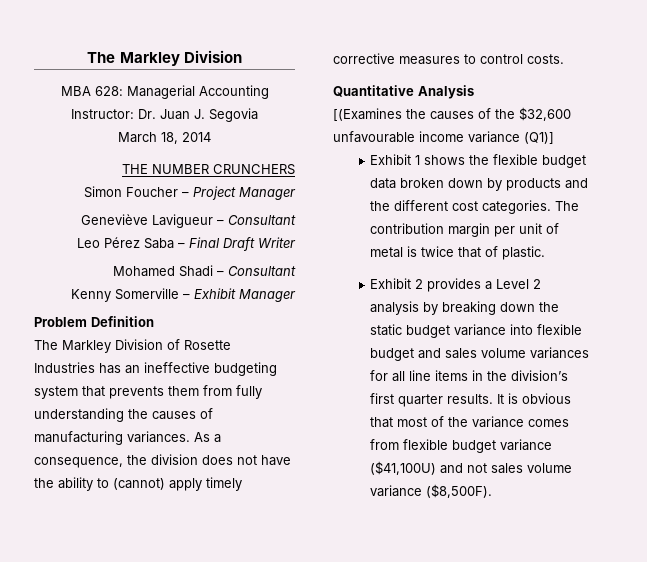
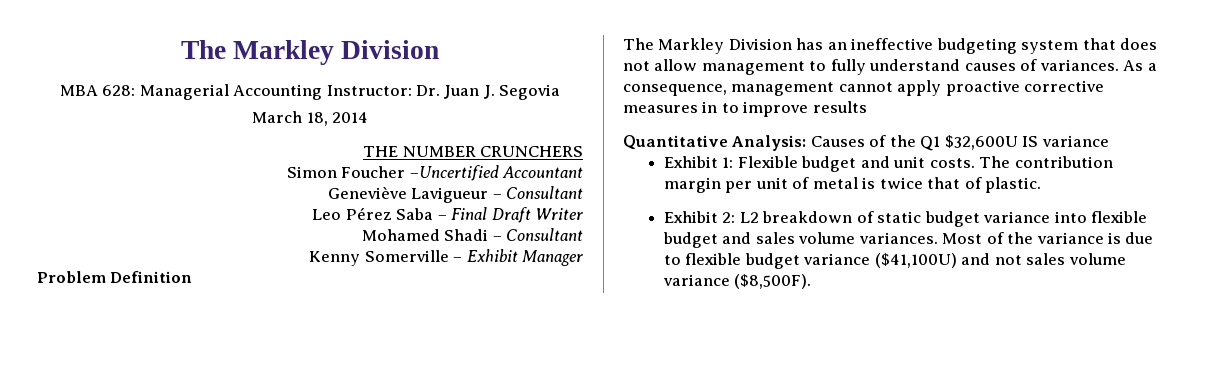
[182,186,296,200] – Project Manager -> [409,165,583,181] –Uncertified Accountant
[167,339,231,350] [34,362,95,373] of Rosette Industries -> (792, 44) none
[109,385,262,399] [34,408,213,422] [34,431,123,445] prevents them from fully understanding the causes of manufacturing -> [1120,38,1158,50] [623,59,1038,75] does not allow management to fully understand causes of
[127,454,291,466] [34,477,242,491] [333,53,564,65] [333,85,474,99] [333,107,571,121] [333,131,554,144] [370,154,587,168] [370,178,589,191] [370,200,552,214] the division does not have the ability to (cannot) apply timely corrective measures to control costs. // Quantitative Analysis // [(Examines the causes of the $32,600 unfavourable income variance (Q1)] // Exhibit 1 shows the flexible budget data broken down by products and the different cost categories. -> [731,80,1105,96] [623,101,867,117] [623,135,1109,151] [663,156,975,172] management cannot apply proactive corrective measures in to improve results // Quantitative Analysis: Causes of the Q1 $32,600U IS variance // Exhibit 1: Flexible budget and unit costs.
[415,278,542,292] [370,301,560,315] 2 provides a Level 2 analysis by breaking down the -> [722,211,874,223] 2: L2 breakdown of
[530,347,590,359] [370,370,569,382] [370,393,572,407] [370,416,570,428] [370,439,400,450] variances for all line items in the division’s first quarter results. It is obvious that most of the variance comes from -> [858,232,1154,244] [663,255,681,265] variances. Most of the variance is due to

